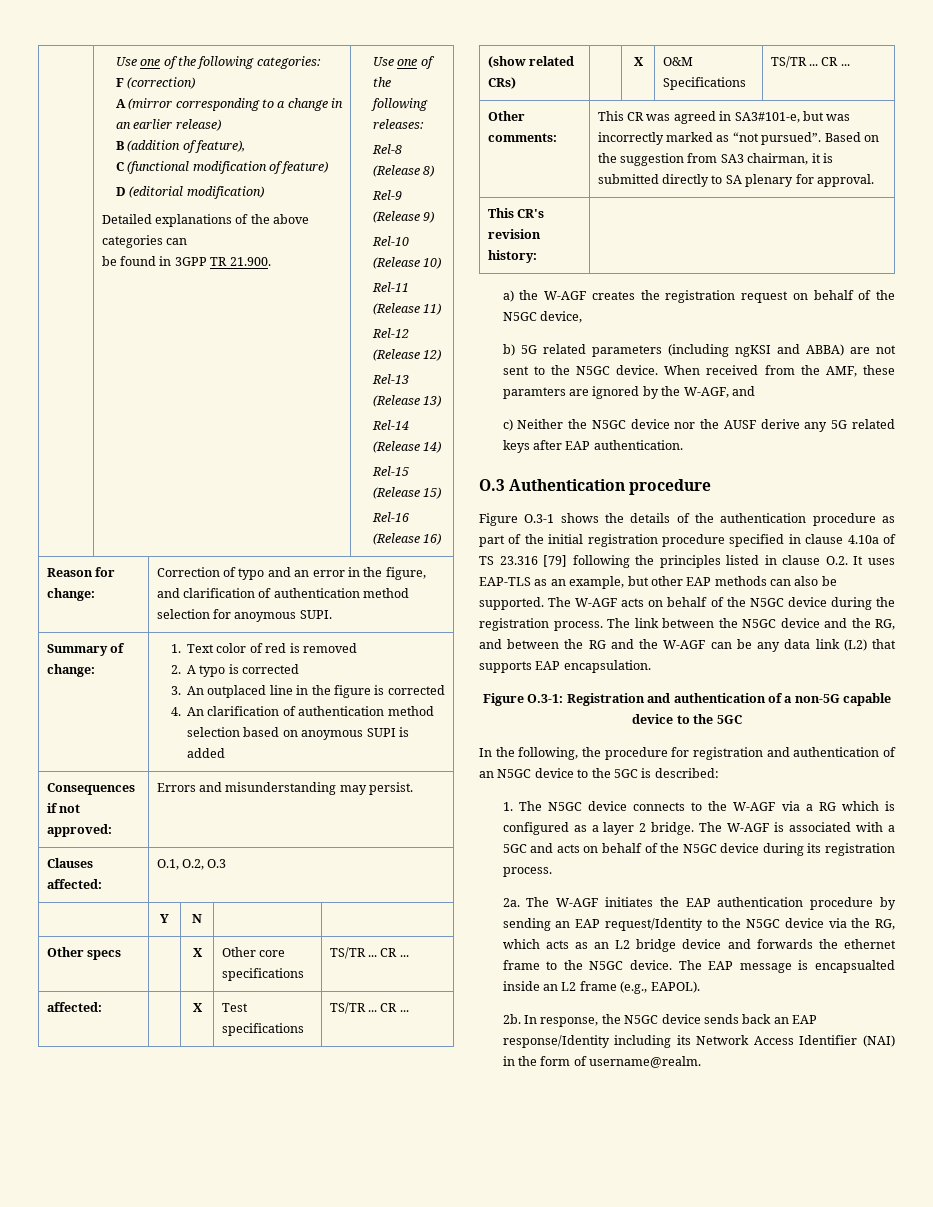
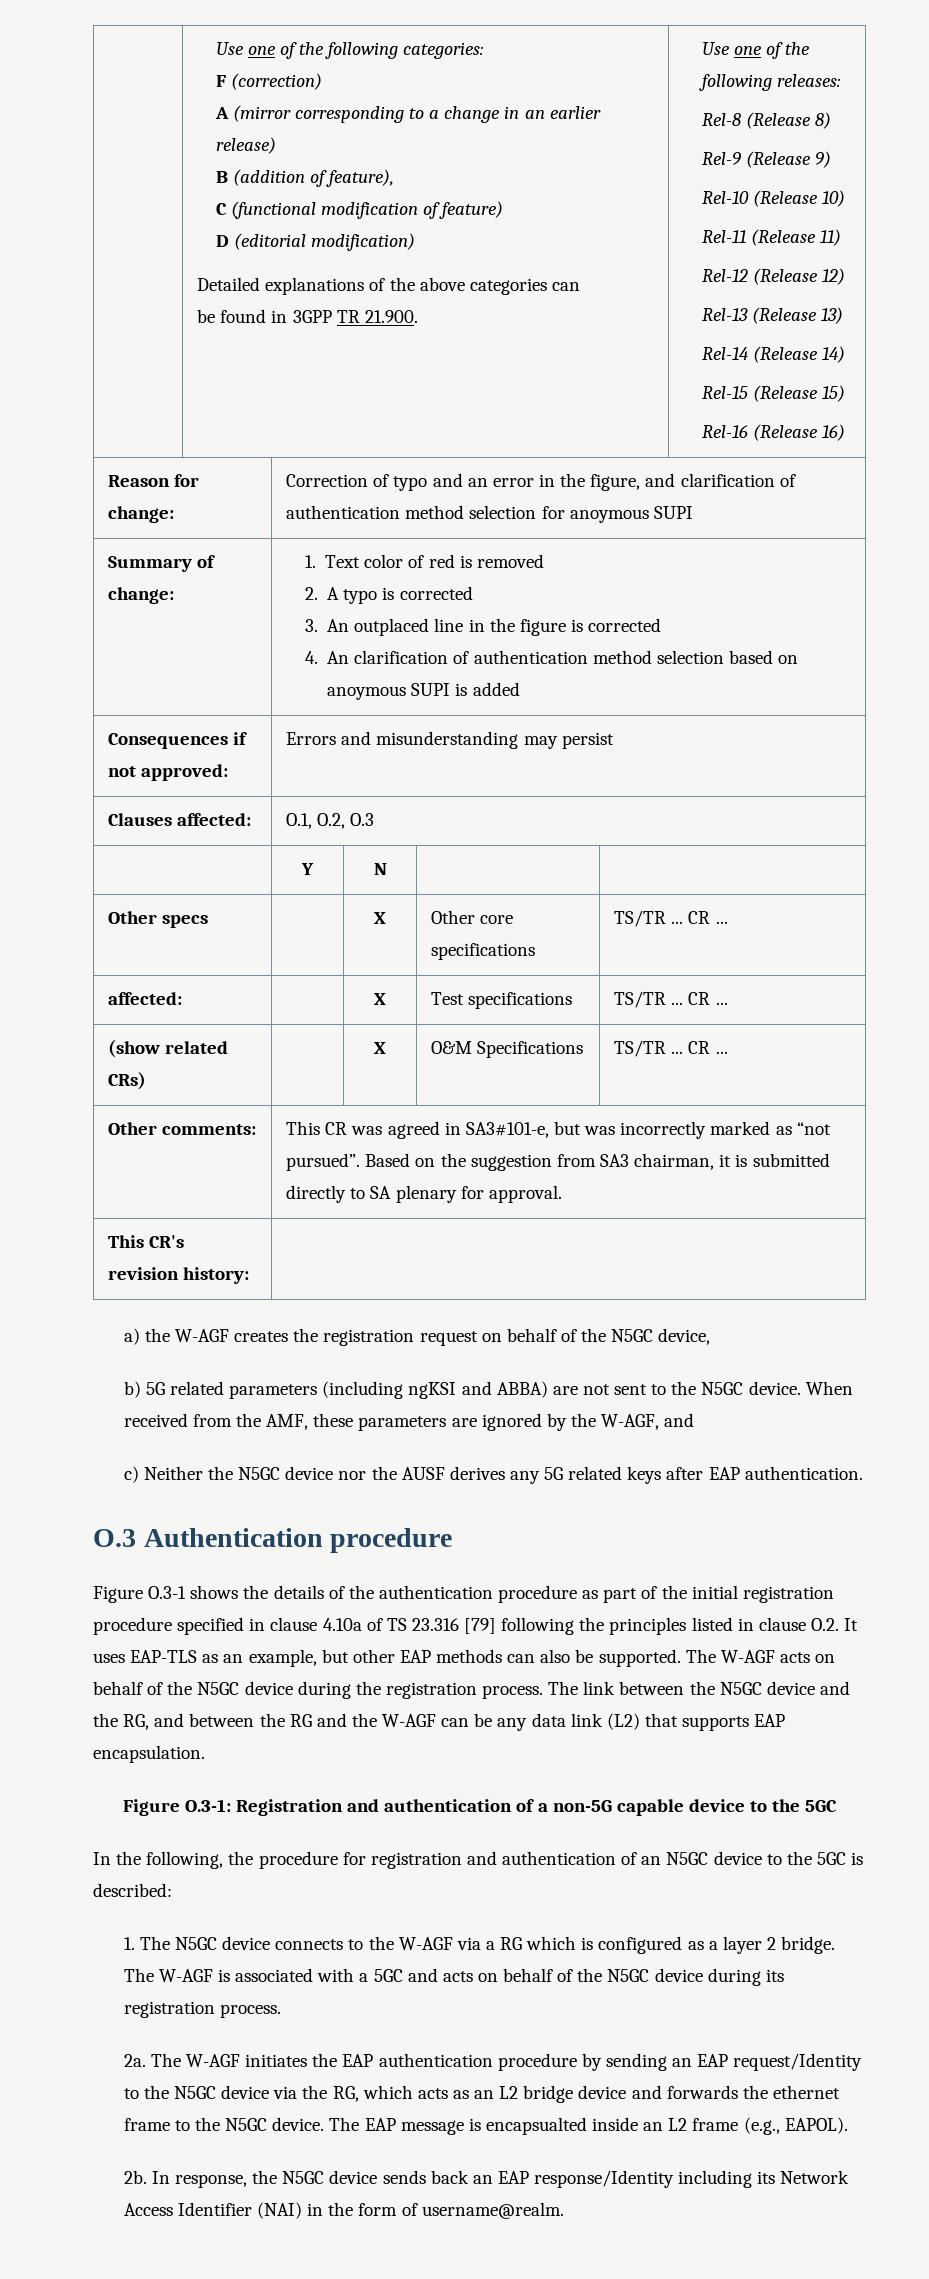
[299,610,332,619] SUPI. -> [653,506,693,519] SUPI
[369,782,414,795] persist. -> [561,732,614,749] persist
[502,387,566,399] paramters -> [358,1416,447,1431] parameters
[760,419,800,429] derive -> [449,1466,505,1480] derives

